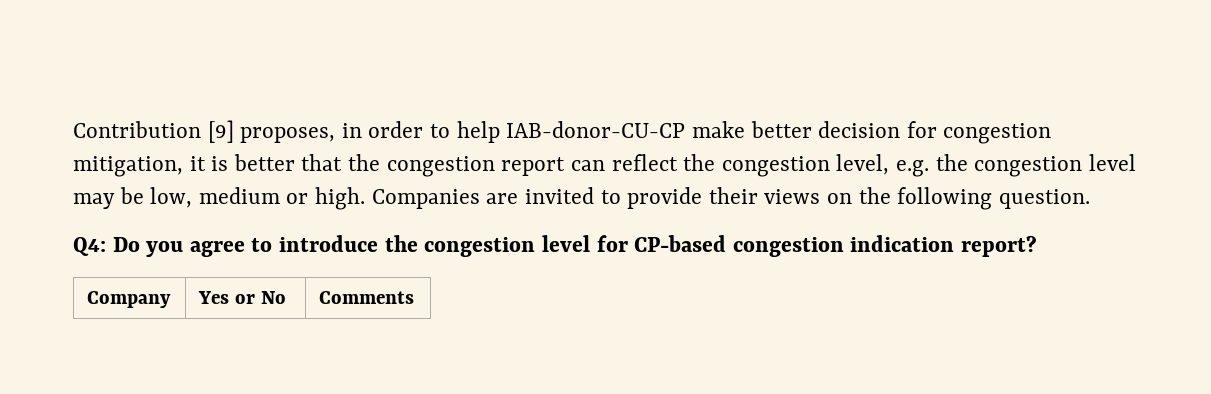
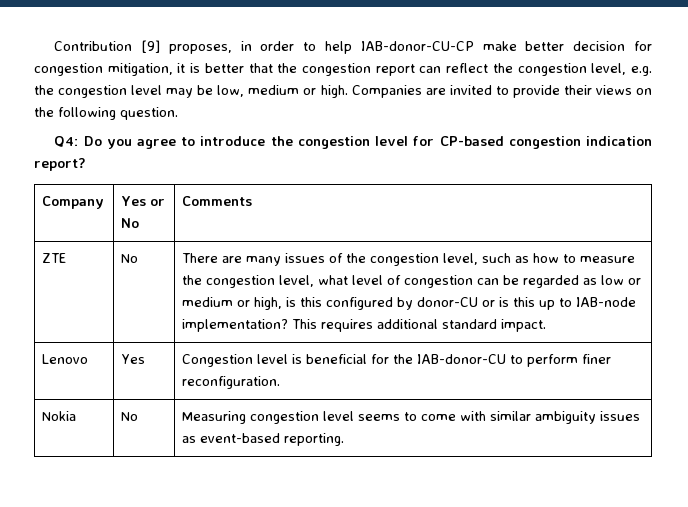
(415, 297) none -> [42,253,67,263] [121,254,139,263] [182,253,636,266] [182,275,642,288] [182,297,637,310] [182,319,547,332] [42,354,89,364] [121,354,146,364] [182,354,612,367] [182,376,281,389] [42,411,77,421] [121,412,139,421] [182,411,641,424] [182,433,345,446] // ZTE | No | There are many issues of the congestion level, such as how to measure the congestion level, what level of congestion can be regarded as low or medium or high, is this configured by donor-CU or is this up to IAB-node implementation? This requires additional standard impact. // Lenovo | Yes | Congestion level is beneficial for the IAB-donor-CU to perform finer reconfiguration. // Nokia | No | Measuring congestion level seems to come with similar ambiguity issues as event-based reporting.

